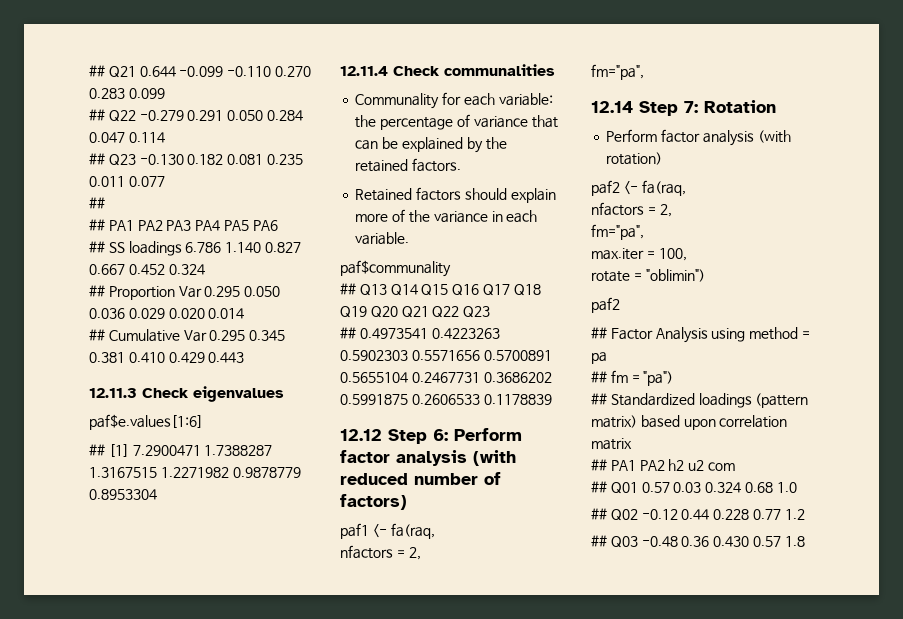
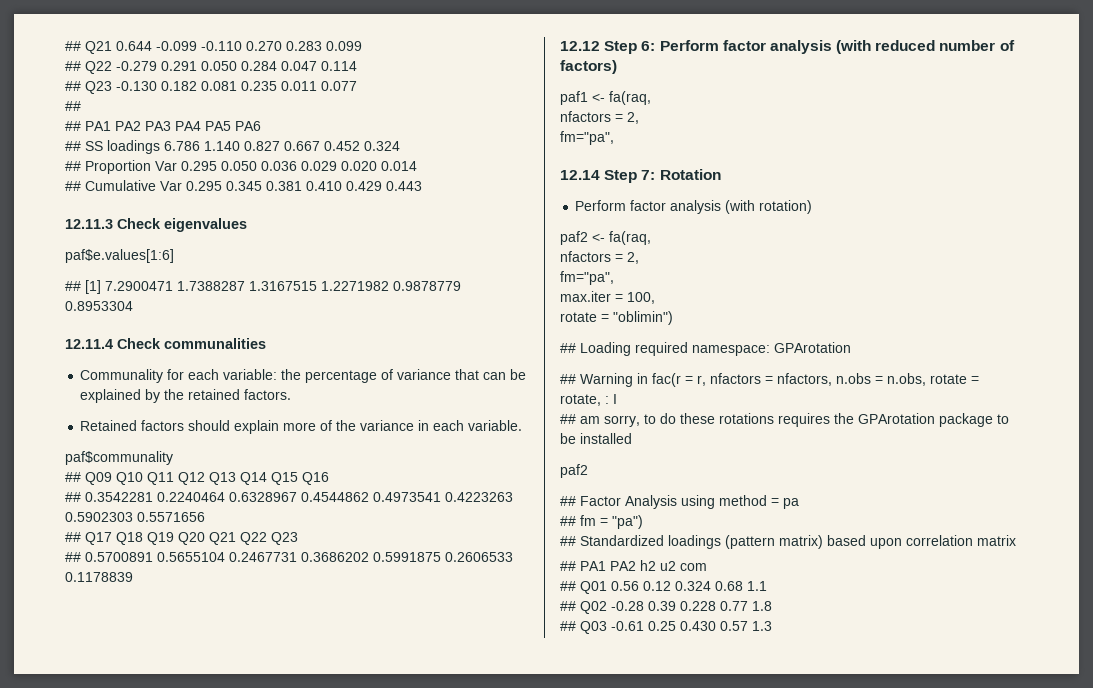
(356, 289) none -> [85,472,205,485] Q09 Q10 Q11 Q12
(480, 290) none -> [65,492,513,502] [65,512,205,522] [65,532,81,542] // ## 0.3542281 0.2240464 0.6328967 0.4544862 0.4973541 0.4223263 0.5902303 0.5571656 // ##
[359,328,500,339] [340,350,480,361] 0.4973541 0.4223263 0.5902303 0.5571656 -> (81, 557) none
(705, 275) none -> [560,342,851,356] [560,373,979,387] [560,394,617,406] [560,413,1009,427] [560,433,632,444] // ## Loading required namespace: GPArotation // ## Warning in fac(r = r, nfactors = nfactors, n.obs = n.obs, rotate = rotate, : I // ## am sorry, to do these rotations requires the GPArotation package to be installed
[641,482,702,493] 0.57 0.03 -> [611,581,671,591] 0.56 0.12
[776,482,797,493] 1.0 -> [747,581,767,591] 1.1
[641,509,710,520] -0.12 0.44 -> [611,601,676,611] -0.28 0.39
[784,509,805,520] 1.2 -> [752,601,772,611] 1.8
[641,536,710,547] -0.48 0.36 -> [611,621,676,631] -0.61 0.25
[784,536,805,547] 1.8 -> [752,621,772,631] 1.3

